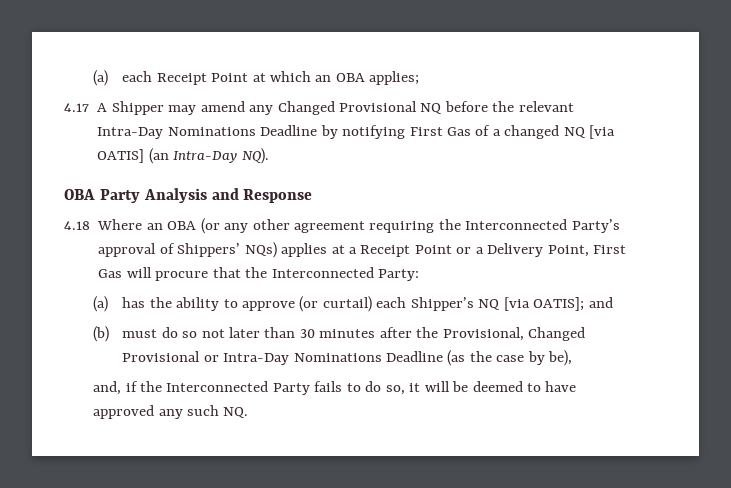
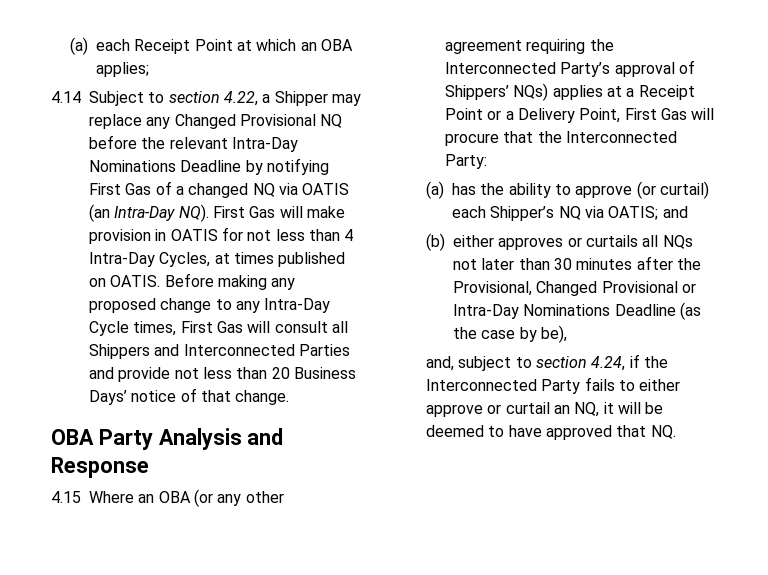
[64,103,108,112] 4.17 A -> [51,91,271,106] 4.14 Subject to section 4.22, a
[200,101,245,112] amend -> [89,114,142,129] replace
[589,125,616,139] [97,149,145,163] [via OATIS] -> [278,183,350,195] via OATIS
(269, 156) none -> [212,206,345,218] [89,227,354,244] [89,252,346,267] [89,273,296,290] [89,298,331,313] [89,321,348,336] [89,344,350,359] [89,367,356,382] [89,388,290,405] First Gas will make provision in OATIS for not less than 4 Intra-Day Cycles, at times published on OATIS. Before making any proposed change to any Intra-Day Cycle times, First Gas will consult all Shippers and Interconnected Parties and provide not less than 20 Business Days’ notice of that change.
[64,221,90,230] 4.18 -> [51,491,81,503] 4.15
[503,297,585,311] [via OATIS]; -> [584,206,659,220] via OATIS;
[122,327,198,338] must do so -> [452,235,693,250] either approves or curtails all NQs
(122, 388) none -> [458,356,626,371] subject to section 4.24,
[365,381,405,395] do so, -> [639,379,681,391] [425,402,600,417] either approve or curtail an NQ,
[158,405,220,419] any such -> [616,425,647,437] that

